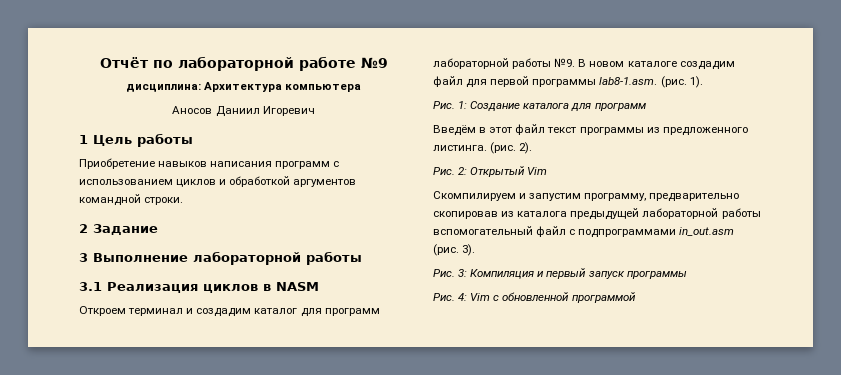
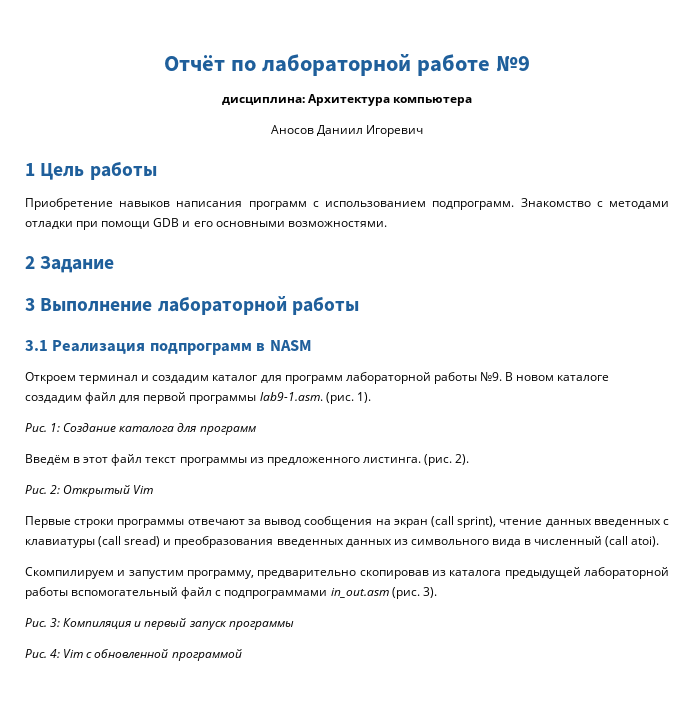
[176,176,357,187] [79,194,184,206] циклов и обработкой аргументов командной строки. -> [432,198,669,210] [25,218,387,230] подпрограмм. Знакомство с методами отладки при помощи GDB и его основными возможностями.
[203,284,258,293] циклов -> [149,343,252,355] подпрограмм
[599,77,658,85] lab8-1.asm. -> [259,392,323,401] lab9-1.asm.
(548, 171) none -> [25,516,669,528] [25,536,660,548] // Первые строки программы отвечают за вывод сообщения на экран (call sprint), чтение данных введенных с клавиатуры (call sread) и преобразования введенных данных из символьного вида в численный (call atoi).

